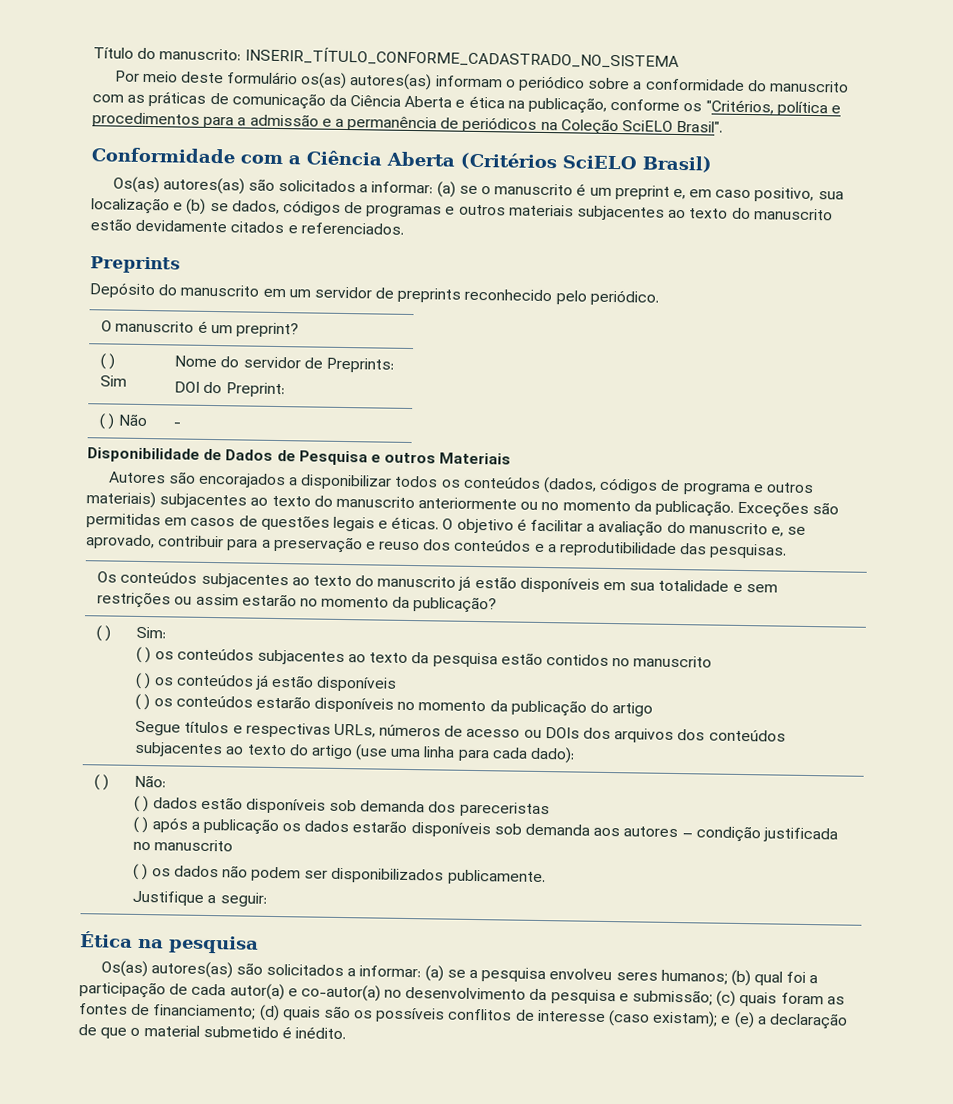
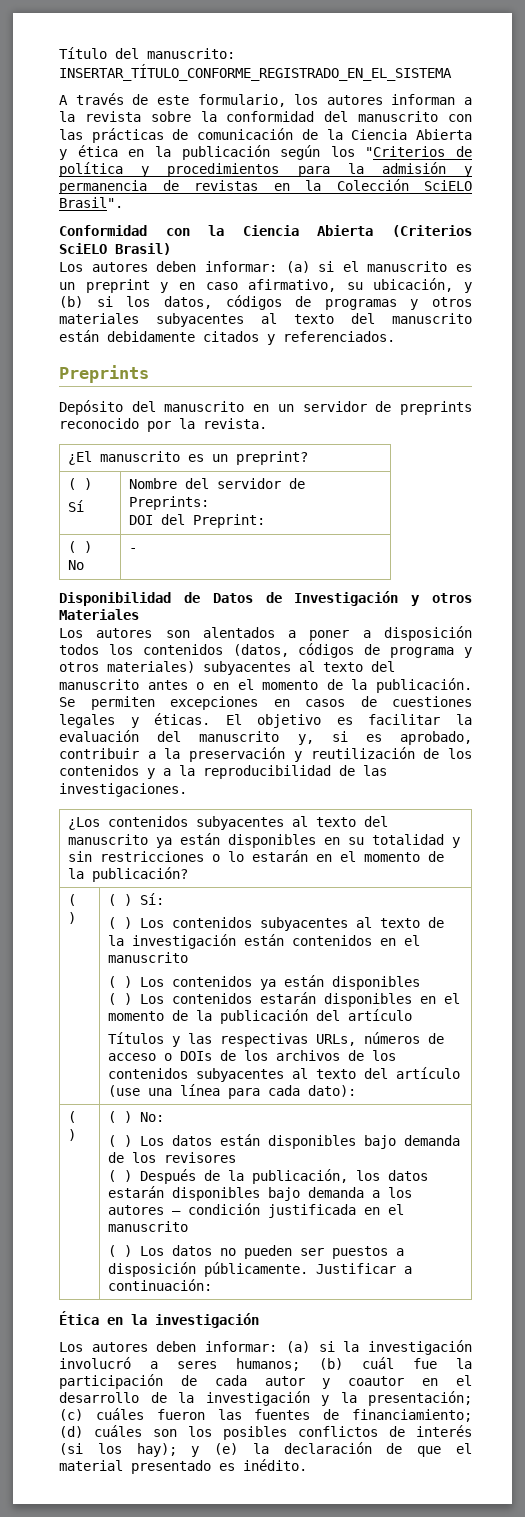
[137,46,679,69] [114,70,849,93] [92,91,841,117] [92,112,724,136] [91,147,712,173] [112,176,844,203] [91,197,833,221] [90,218,404,235] [90,256,181,274] [89,282,659,306] [101,320,233,334] do manuscrito: INSERIR_TÍTULO_CONFORME_CADASTRADO_NO_SISTEMA // Por meio deste formulário os(as) autores(as) informam o periódico sobre a conformidade do manuscrito com as práticas de comunicação da Ciência Aberta e ética na publicação, conforme os "Critérios, política e procedimentos para a admissão e a permanência de periódicos na Coleção SciELO Brasil". // Conformidade com a Ciência Aberta (Critérios SciELO Brasil) // Os(as) autores(as) são solicitados a informar: (a) se o manuscrito é um preprint e, em caso positivo, sua localização e (b) se dados, códigos de programas e outros materiais subjacentes ao texto do manuscrito estão devidamente citados e referenciados. // Preprints // Depósito do manuscrito em um servidor de preprints reconhecido pelo periódico. // O manuscrito é um -> [115,48,235,59] [59,64,452,81] [59,93,472,107] [59,111,472,122] [59,128,473,143] [59,145,472,160] [59,162,473,177] [59,179,472,194] [59,197,123,208] [59,225,472,237] [59,243,171,255] [59,261,472,273] [59,278,472,293] [59,295,472,310] [59,313,472,327] [59,330,395,345] [59,365,149,383] [59,400,472,415] [59,418,267,432] [68,451,229,465] del manuscrito: INSERTAR_TÍTULO_CONFORME_REGISTRADO_EN_EL_SISTEMA // A través de este formulario, los autores informan a la revista sobre la conformidad del manuscrito con las prácticas de comunicación de la Ciencia Abierta y ética en la publicación según los "Criterios de política y procedimientos para la admisión y permanencia de revistas en la Colección SciELO Brasil". // Conformidad con la Ciencia Abierta (Criterios SciELO Brasil) // Los autores deben informar: (a) si el manuscrito es un preprint y en caso afirmativo, su ubicación, y (b) si los datos, códigos de programas y otros materiales subyacentes al texto del manuscrito están debidamente citados y referenciados. // Preprints // Depósito del manuscrito en un servidor de preprints reconocido por la revista. // ¿El manuscrito es un
[100,375,128,387] [174,355,240,368] Sim | Nome do -> [68,500,85,512] [129,478,210,489] Sí | Nombre del
[203,381,223,394] do -> [161,514,186,525] del
[117,413,148,427] Não -> [68,560,85,570] No
[87,447,512,466] [108,471,814,496] [86,491,840,518] [86,513,807,537] [86,534,788,559] [97,571,778,593] [97,591,498,614] [96,625,112,642] [136,626,167,639] [136,646,713,668] [135,672,398,692] [135,693,654,717] [135,720,786,743] [134,741,456,761] Disponibilidade de Dados de Pesquisa e outros Materiais // Autores são encorajados a disponibilizar todos os conteúdos (dados, códigos de programa e outros materiais) subjacentes ao texto do manuscrito anteriormente ou no momento da publicação. Exceções são permitidas em casos de questões legais e éticas. O objetivo é facilitar a avaliação do manuscrito e, se aprovado, contribuir para a preservação e reuso dos conteúdos e a reprodutibilidade das pesquisas. // Os conteúdos subjacentes ao texto do manuscrito já estão disponíveis em sua totalidade e sem restrições ou assim estarão no momento da publicação? // ( ) | Sim: // ( ) os conteúdos subjacentes ao texto da pesquisa estão contidos no manuscrito // ( ) os conteúdos já estão disponíveis // ( ) os conteúdos estarão disponíveis no momento da publicação do artigo // Segue títulos e respectivas URLs, números de acesso ou DOIs dos arquivos dos conteúdos subjacentes ao texto do artigo (use uma linha -> [59,591,472,606] [59,609,139,620] [59,626,472,641] [59,643,472,658] [59,661,395,675] [59,678,472,693] [59,696,472,710] [59,713,472,728] [59,730,472,745] [59,747,472,762] [59,765,387,779] [59,783,187,797] [68,816,389,830] [68,833,461,848] [68,850,445,862] [68,867,189,882] [68,894,77,906] [68,912,77,924] [108,893,165,906] [108,917,445,931] [108,934,421,949] [108,952,189,963] [108,975,421,990] [108,992,461,1007] [108,1009,413,1024] [108,1032,445,1047] [108,1050,397,1061] [108,1067,461,1082] [108,1084,221,1097] Disponibilidad de Datos de Investigación y otros Materiales // Los autores son alentados a poner a disposición todos los contenidos (datos, códigos de programa y otros materiales) subyacentes al texto del manuscrito antes o en el momento de la publicación. Se permiten excepciones en casos de cuestiones legales y éticas. El objetivo es facilitar la evaluación del manuscrito y, si es aprobado, contribuir a la preservación y reutilización de los contenidos y a la reproducibilidad de las investigaciones. // ¿Los contenidos subyacentes al texto del manuscrito ya están disponibles en su totalidad y sin restricciones o lo estarán en el momento de la publicación? // ( ) | ( ) Sí: // ( ) Los contenidos subyacentes al texto de la investigación están contenidos en el manuscrito // ( ) Los contenidos ya están disponibles // ( ) Los contenidos estarán disponibles en el momento de la publicación del artículo // Títulos y las respectivas URLs, números de acceso o DOIs de los archivos de los contenidos subyacentes al texto del artículo (use una línea
[530,746,576,764] [94,774,110,791] [134,774,167,788] [134,795,550,818] [133,816,838,843] [133,839,234,852] [133,863,546,886] [132,890,267,907] [80,931,259,954] [100,960,819,987] [79,981,845,1007] [79,1003,848,1030] [78,1024,292,1039] dado): // ( ) | Não: // ( ) dados estão disponíveis sob demanda dos pareceristas // ( ) após a publicação os dados estarão disponíveis sob demanda aos autores – condição justificada no manuscrito // ( ) os dados não podem ser disponibilizados publicamente. // Justifique a seguir: // Ética na pesquisa // Os(as) autores(as) são solicitados a informar: (a) se a pesquisa envolveu seres humanos; (b) qual foi a participação de cada autor(a) e co-autor(a) no desenvolvimento da pesquisa e submissão; (c) quais foram as fontes de financiamento; (d) quais são os possíveis conflitos de interesse (caso existam); e (e) a declaração de que o material submetido é -> [308,1085,357,1097] [68,1111,77,1123] [68,1129,77,1141] [108,1111,165,1123] [108,1134,461,1149] [108,1152,237,1163] [108,1169,429,1184] [108,1186,413,1201] [108,1203,405,1218] [108,1221,189,1232] [108,1245,405,1259] [108,1262,413,1277] [108,1279,213,1291] [59,1311,259,1328] [59,1340,473,1355] [59,1357,472,1371] [59,1374,472,1389] [59,1391,472,1406] [59,1408,472,1422] [59,1425,472,1440] [59,1442,472,1457] [59,1460,235,1474] dato): // ( ) | ( ) No: // ( ) Los datos están disponibles bajo demanda de los revisores // ( ) Después de la publicación, los datos estarán disponibles bajo demanda a los autores – condición justificada en el manuscrito // ( ) Los datos no pueden ser puestos a disposición públicamente. Justificar a continuación: // Ética en la investigación // Los autores deben informar: (a) si la investigación involucró a seres humanos; (b) cuál fue la participación de cada autor y coautor en el desarrollo de la investigación y la presentación; (c) cuáles fueron las fuentes de financiamiento; (d) cuáles son los posibles conflictos de interés (si los hay); y (e) la declaración de que el material presentado es

